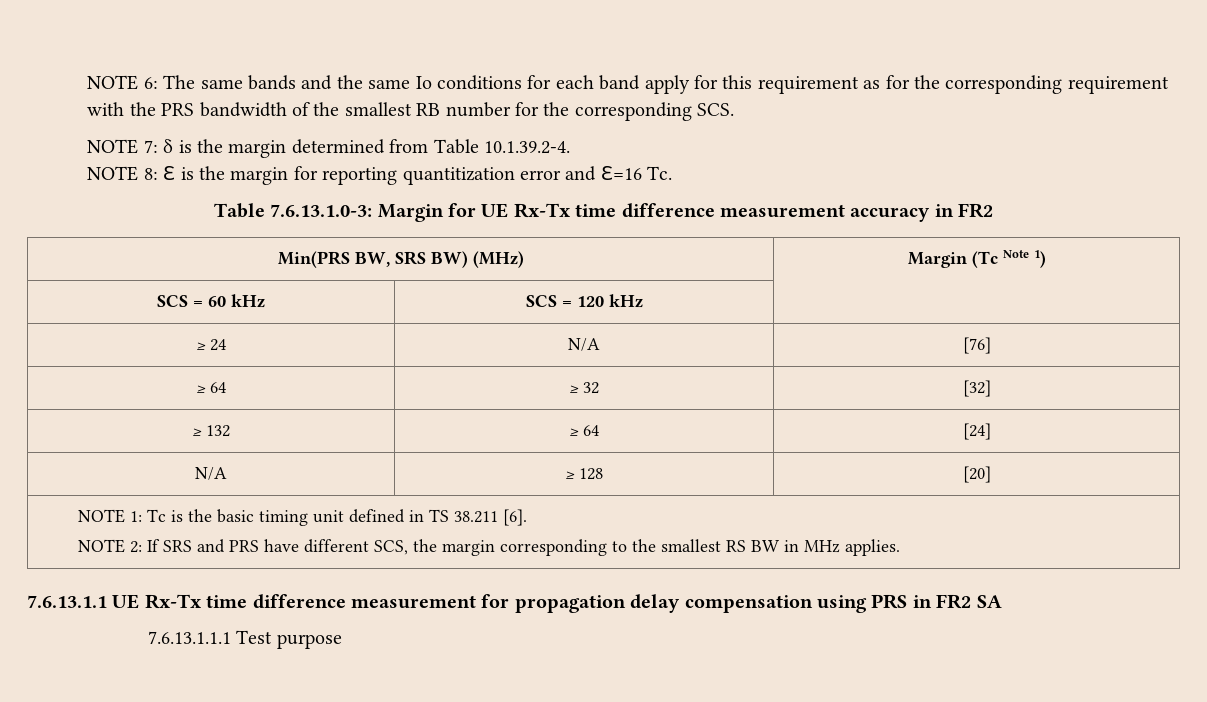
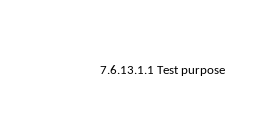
[87,75,1169,94] [87,102,735,121] [87,139,570,158] [87,166,673,185] [213,203,994,222] [277,251,524,268] [907,250,1046,268] [157,294,265,308] [525,294,643,308] [196,339,226,351] [568,338,600,351] [962,337,991,354] [196,382,226,393] [569,382,599,394] [962,380,991,397] [192,425,230,437] [569,425,599,436] [962,423,991,440] [195,467,227,480] [565,468,603,480] [962,466,991,483] [77,509,527,526] [77,539,900,556] [27,594,1002,613] [147,631,231,644] NOTE 6: The same bands and the same Io conditions for each band apply for this requirement as for the corresponding requirement with the PRS bandwidth of the smallest RB number for the corresponding SCS. // NOTE 7: δ is the margin determined from Table 10.1.39.2-4. // NOTE 8: ℇ is the margin for reporting quantitization error and ℇ=16 Tc. // Table 7.6.13.1.0-3: Margin for UE Rx-Tx time difference measurement accuracy in FR2 // Min(PRS BW, SRS BW) (MHz) | Margin (Tc Note 1) // SCS = 60 kHz | SCS = 120 kHz | // ≥ 24 | N/A | [76] // ≥ 64 | ≥ 32 | [32] // ≥ 132 | ≥ 64 | [24] // N/A | ≥ 128 | [20] // NOTE 1: Tc is the basic timing unit defined in TS 38.211 [6]. // NOTE 2: If SRS and PRS have different SCS, the margin corresponding to the smallest RS BW in MHz applies. // 7.6.13.1.1 UE Rx-Tx time difference measurement for propagation delay compensation using PRS in FR2 SA // 7.6.13.1.1.1 -> [99,65,154,74] 7.6.13.1.1

